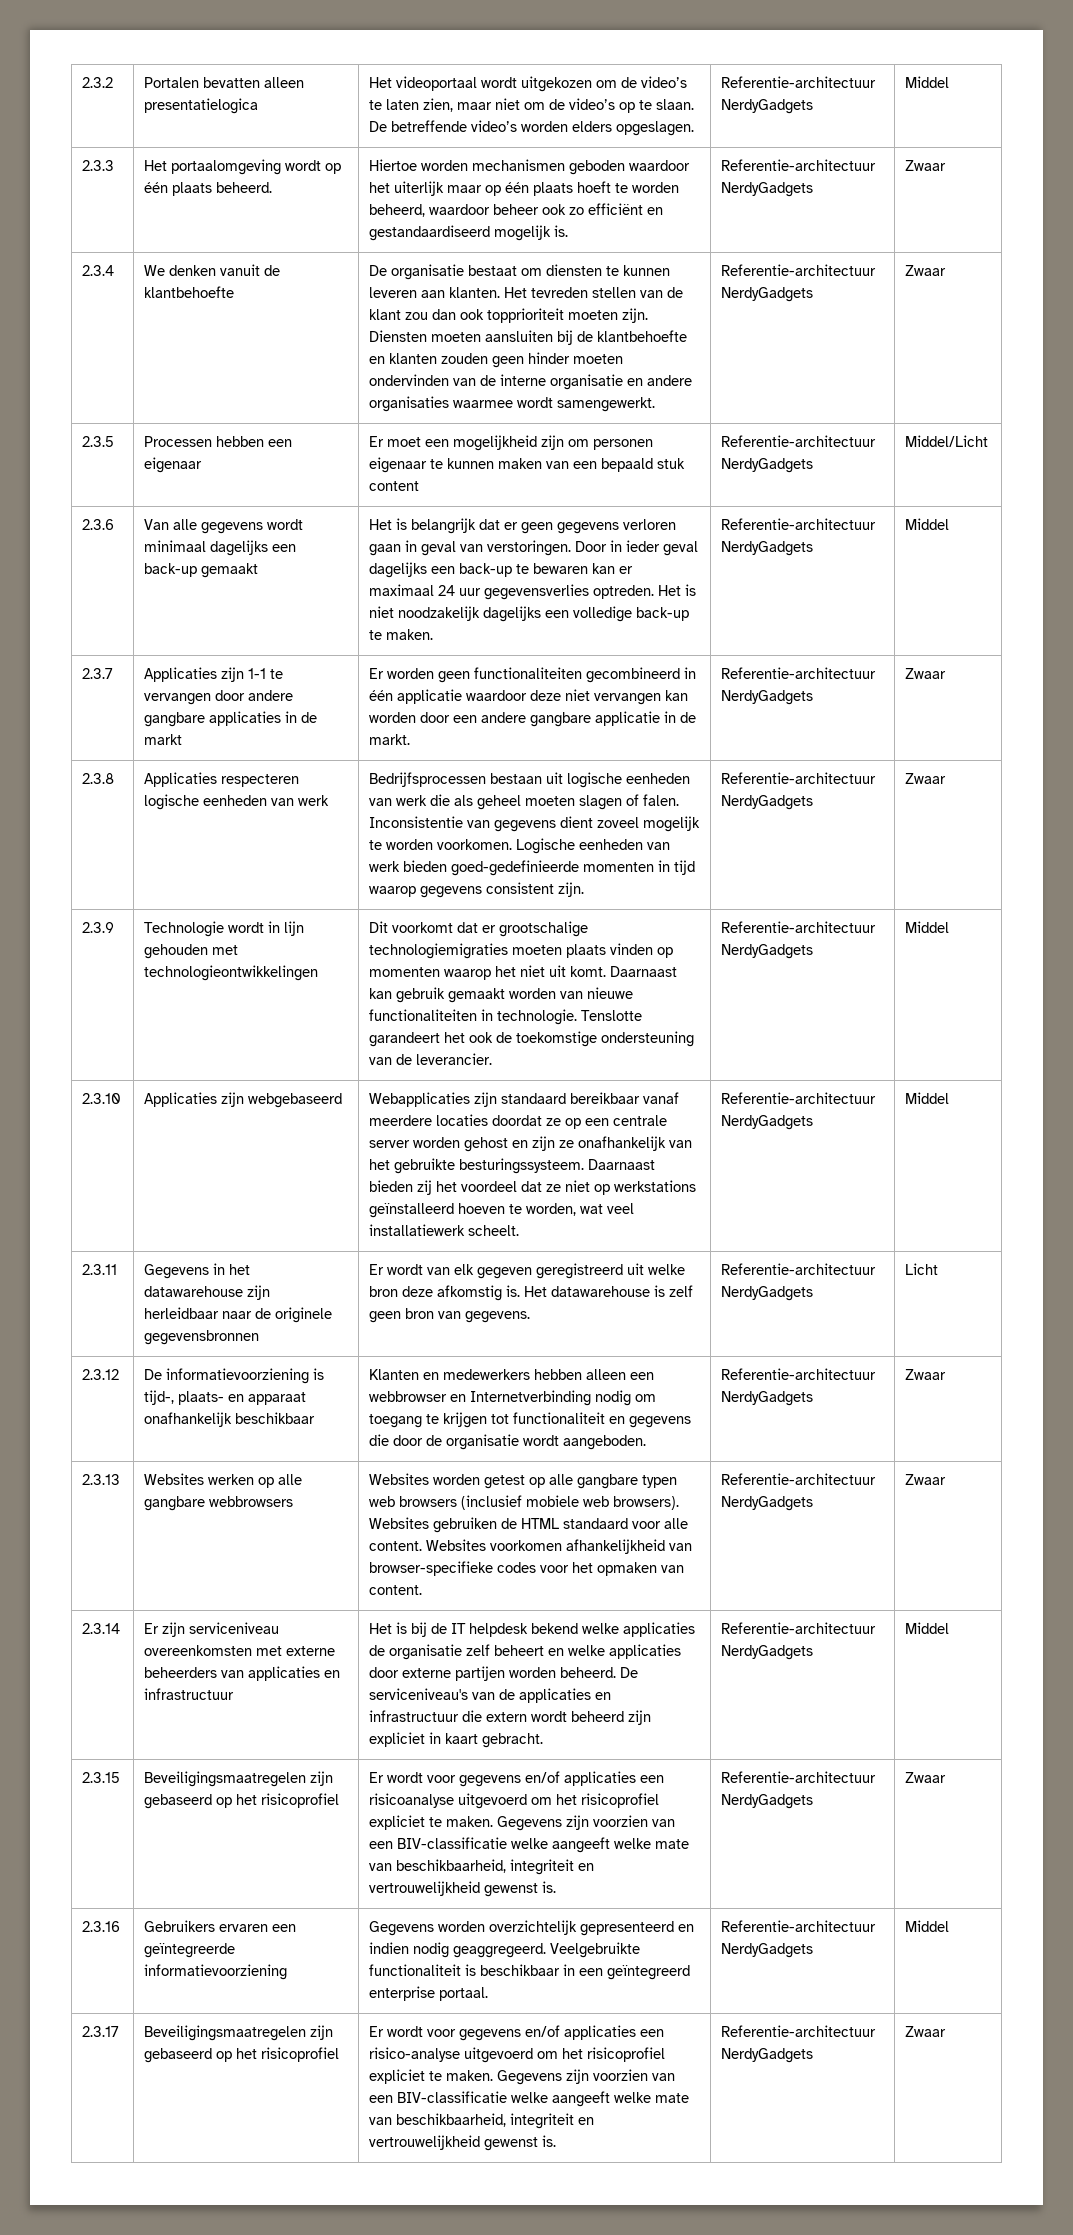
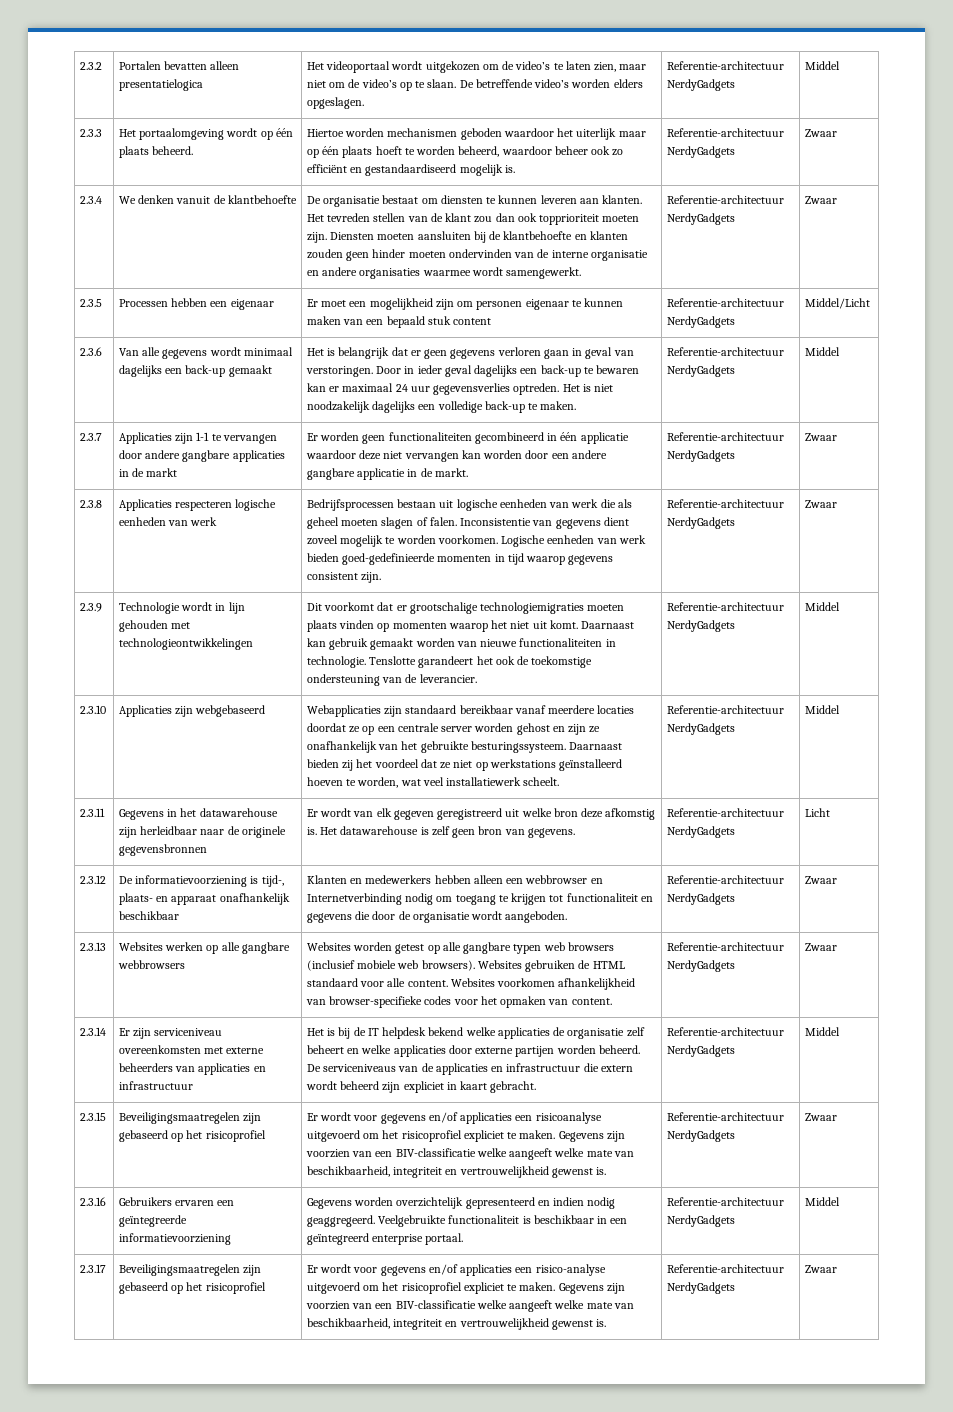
[369,1688,469,1700] serviceniveau's -> [323,1064,397,1072] serviceniveaus

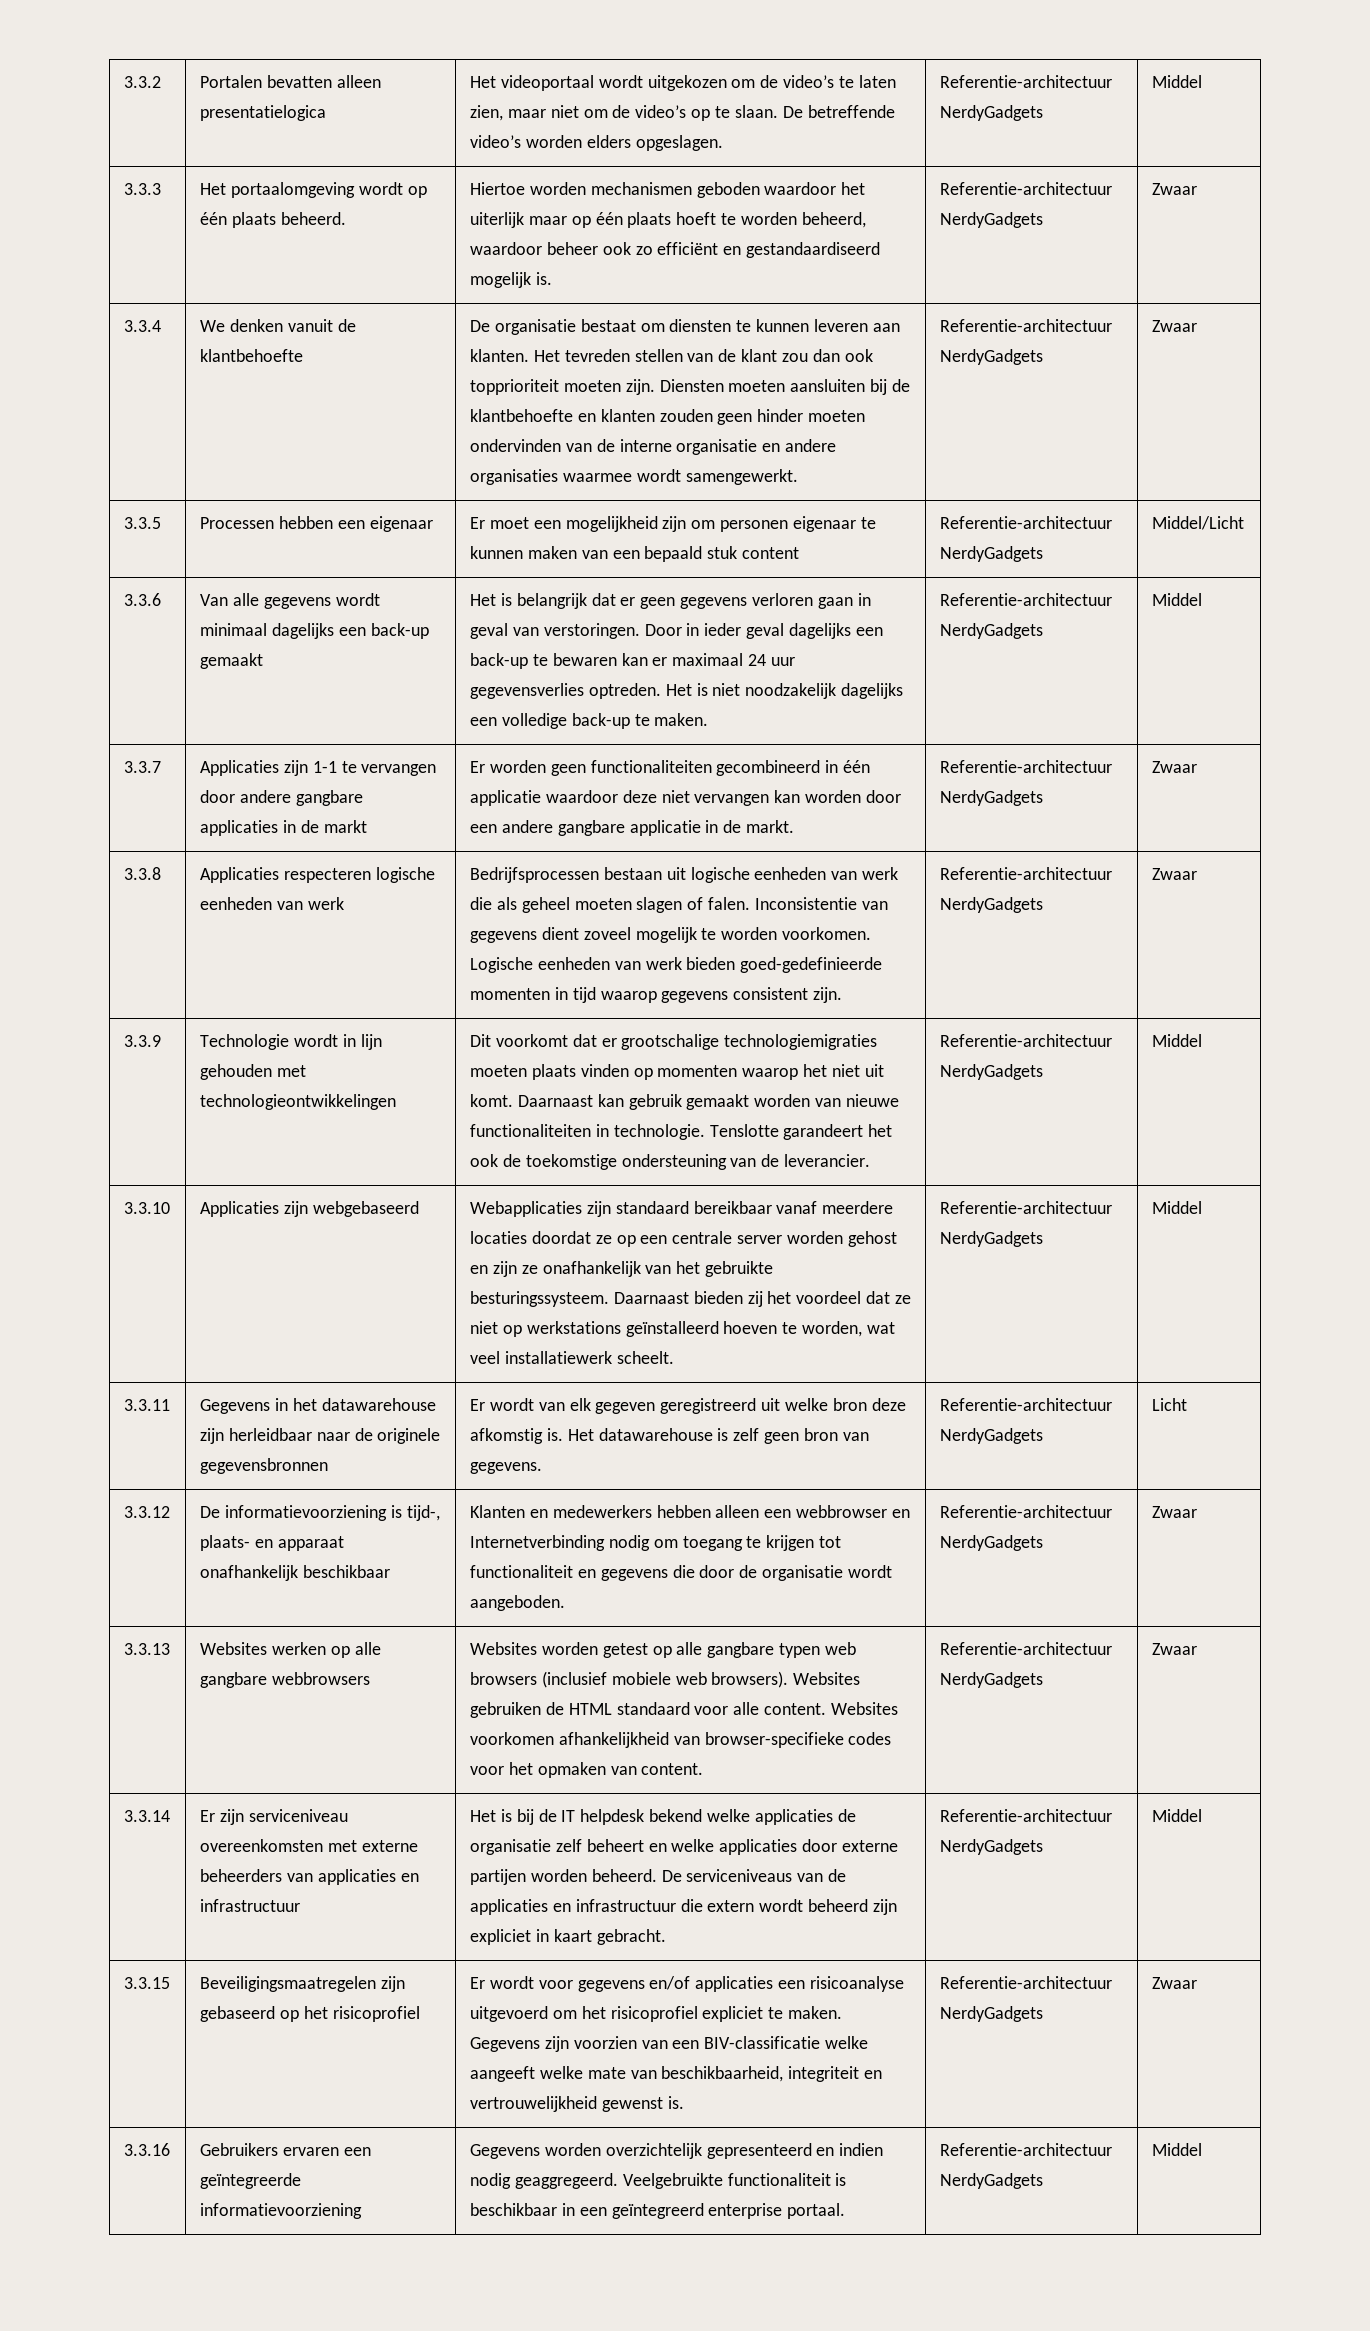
[80,62,103,70] 2.3.2 -> [123,76,161,88] 3.3.2
[80,129,103,137] 2.3.3 -> [123,183,161,195] 3.3.3
[80,196,103,204] 2.3.4 -> [123,320,161,332] 3.3.4
[80,299,103,307] 2.3.5 -> [123,517,161,529] 3.3.5
[80,347,103,356] 2.3.6 -> [123,593,161,606] 3.3.6
[80,433,103,441] 2.3.7 -> [123,761,161,773] 3.3.7
[80,500,103,508] 2.3.8 -> [123,867,161,880] 3.3.8
[80,603,103,612] 2.3.9 -> [123,1035,161,1047] 3.3.9
[80,705,107,714] 2.3.10 -> [123,1202,170,1214] 3.3.10
[80,808,106,817] 2.3.11 -> [123,1399,170,1411] 3.3.11
[80,875,107,884] 2.3.12 -> [123,1506,170,1518] 3.3.12
[80,942,107,951] 2.3.13 -> [123,1643,170,1655] 3.3.13
[80,1027,107,1036] 2.3.14 -> [123,1810,170,1822] 3.3.14
[80,1112,107,1121] 2.3.15 -> [123,1977,170,1989] 3.3.15
[80,1197,107,1206] 2.3.16 -> [123,2143,170,2156] 3.3.16
[80,1264,107,1273] [119,1264,262,1276] [119,1282,266,1294] [307,1264,606,1276] [307,1282,625,1294] [306,1300,634,1312] [307,1318,607,1330] [667,1264,785,1273] [667,1282,736,1294] [805,1265,838,1273] // 2.3.17 | Beveiligingsmaatregelen zijn gebaseerd op het risicoprofiel | Er wordt voor gegevens en/of applicaties een risico-analyse uitgevoerd om het risicoprofiel expliciet te maken. Gegevens zijn voorzien van een BIV-classificatie welke aangeeft welke mate van beschikbaarheid, integriteit en vertrouwelijkheid gewenst is. | Referentie-architectuur NerdyGadgets | Zwaar -> (1202, 2149) none

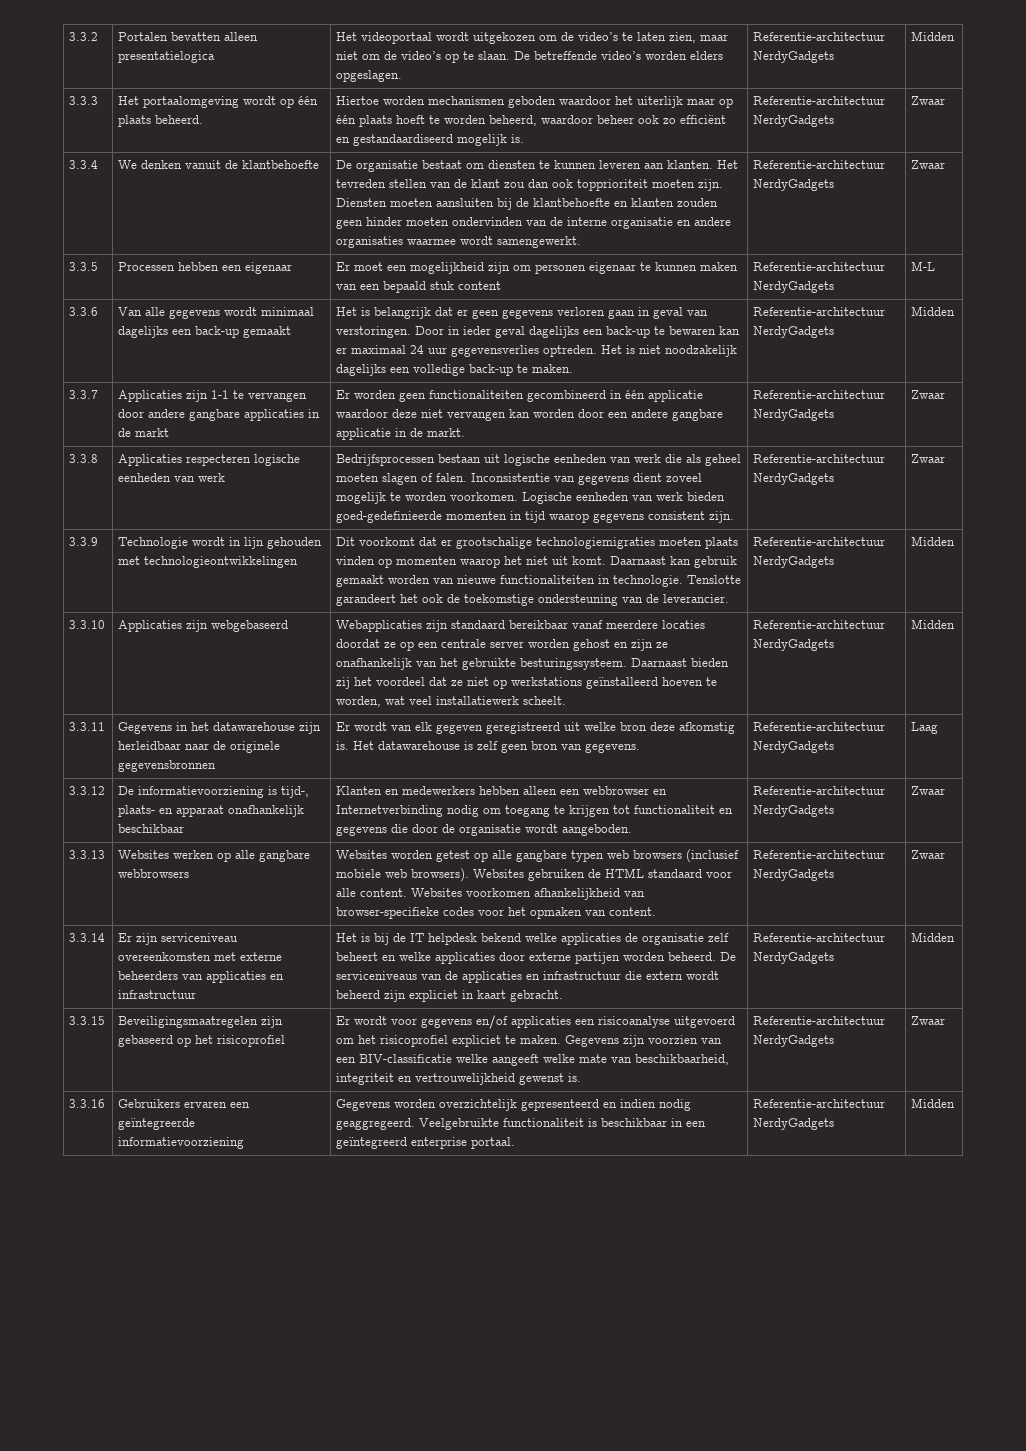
[1151,75,1202,88] Middel -> [911,31,956,41] Midden
[1151,516,1244,530] Middel/Licht -> [911,261,936,271] M-L
[1151,593,1202,606] Middel -> [911,306,956,316] Midden
[1151,1034,1202,1047] Middel -> [911,536,956,546] Midden
[1151,1201,1202,1214] Middel -> [911,619,956,629] Midden
[1151,1398,1187,1411] Licht -> [911,722,939,734] Laag
[1151,1809,1202,1822] Middel -> [911,932,956,942] Midden
[1151,2143,1202,2156] Middel -> [911,1098,956,1108] Midden

